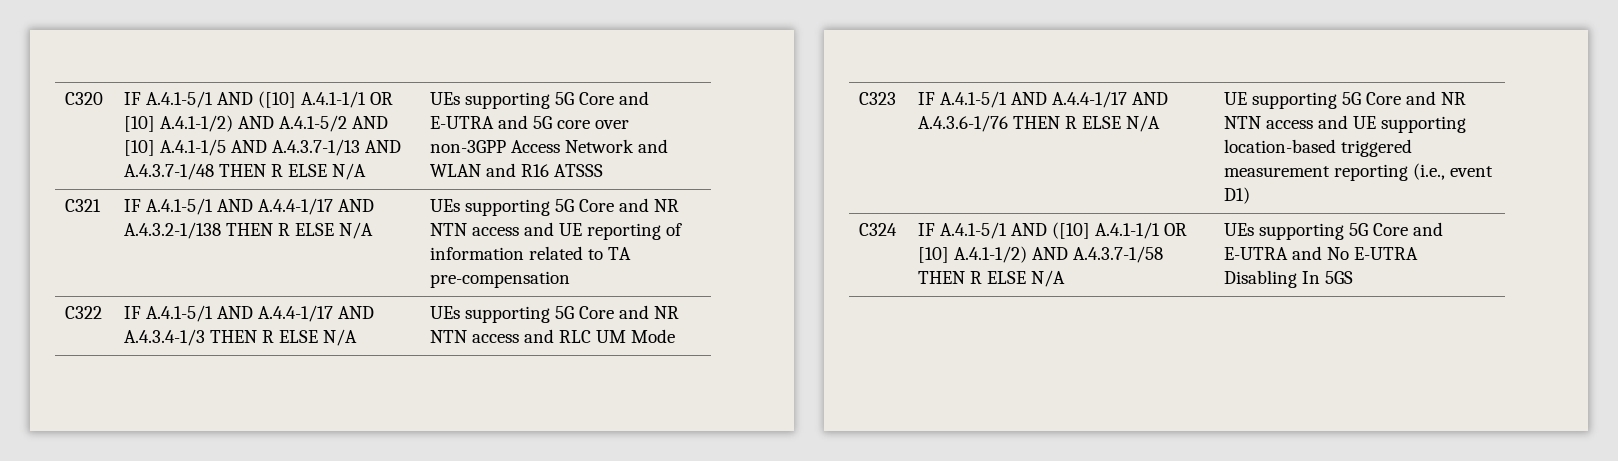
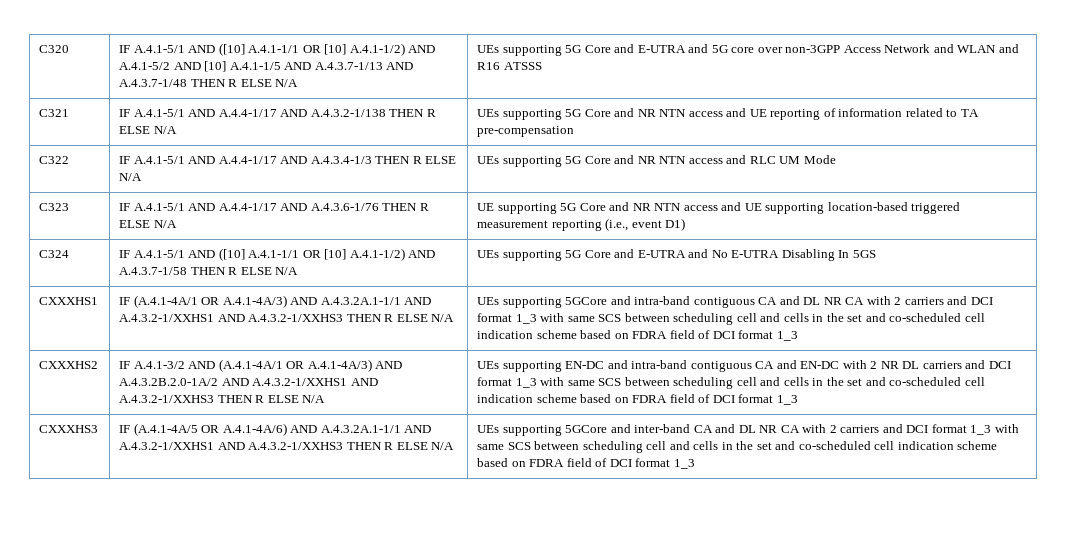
(1354, 277) none -> [39,297,99,305] [119,295,432,308] [119,314,455,322] [477,296,993,308] [477,313,985,325] [477,330,798,341] [39,361,99,369] [119,359,403,372] [119,378,378,386] [119,395,326,403] [477,360,1011,372] [477,377,985,389] [477,394,798,405] [39,425,99,433] [119,423,432,436] [119,442,455,450] [477,424,1019,436] [477,441,998,453] [477,458,695,469] // CXXXHS1 | IF (A.4.1-4A/1 OR A.4.1-4A/3) AND A.4.3.2A.1-1/1 AND A.4.3.2-1/XXHS1 AND A.4.3.2-1/XXHS3 THEN R ELSE N/A | UEs supporting 5GCore and intra-band contiguous CA and DL NR CA with 2 carriers and DCI format 1_3 with same SCS between scheduling cell and cells in the set and co-scheduled cell indication scheme based on FDRA field of DCI format 1_3 // CXXXHS2 | IF A.4.1-3/2 AND (A.4.1-4A/1 OR A.4.1-4A/3) AND A.4.3.2B.2.0-1A/2 AND A.4.3.2-1/XXHS1 AND A.4.3.2-1/XXHS3 THEN R ELSE N/A | UEs supporting EN-DC and intra-band contiguous CA and EN-DC with 2 NR DL carriers and DCI format 1_3 with same SCS between scheduling cell and cells in the set and co-scheduled cell indication scheme based on FDRA field of DCI format 1_3 // CXXXHS3 | IF (A.4.1-4A/5 OR A.4.1-4A/6) AND A.4.3.2A.1-1/1 AND A.4.3.2-1/XXHS1 AND A.4.3.2-1/XXHS3 THEN R ELSE N/A | UEs supporting 5GCore and inter-band CA and DL NR CA with 2 carriers and DCI format 1_3 with same SCS between scheduling cell and cells in the set and co-scheduled cell indication scheme based on FDRA field of DCI format 1_3

